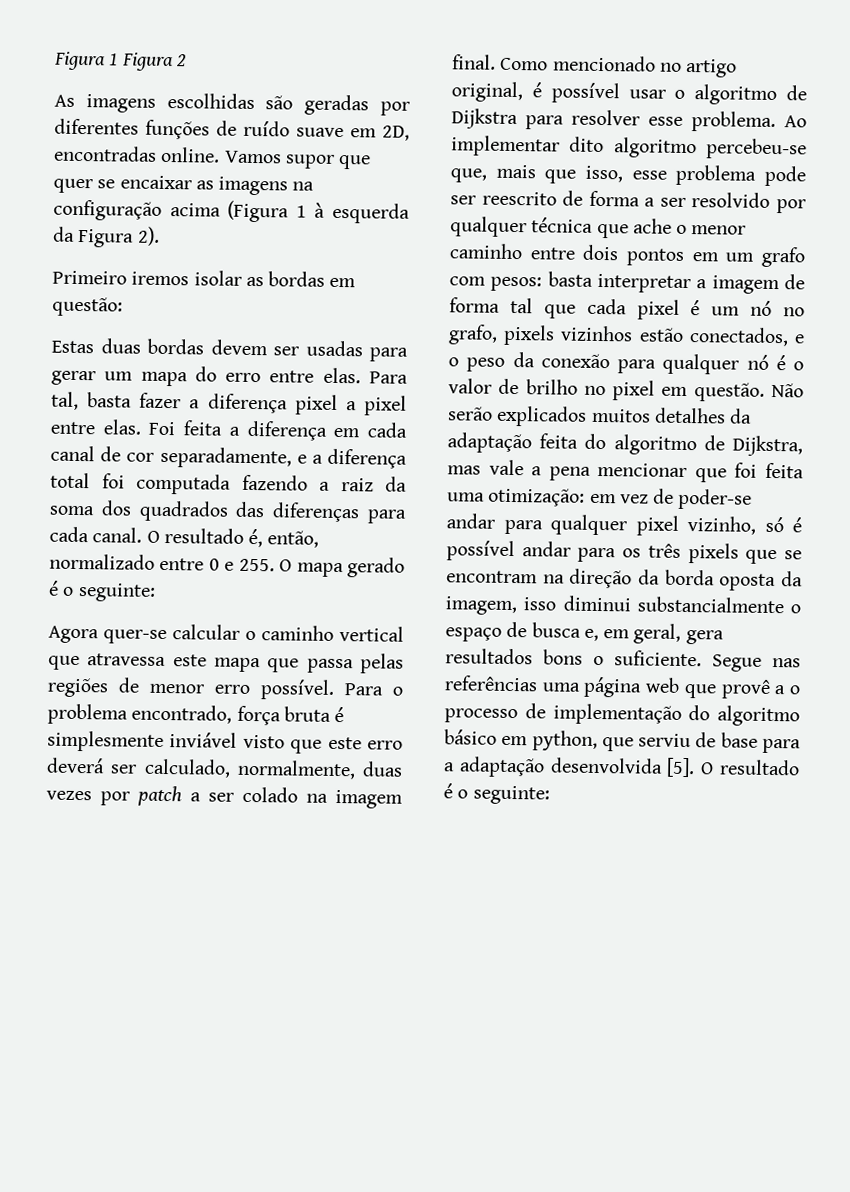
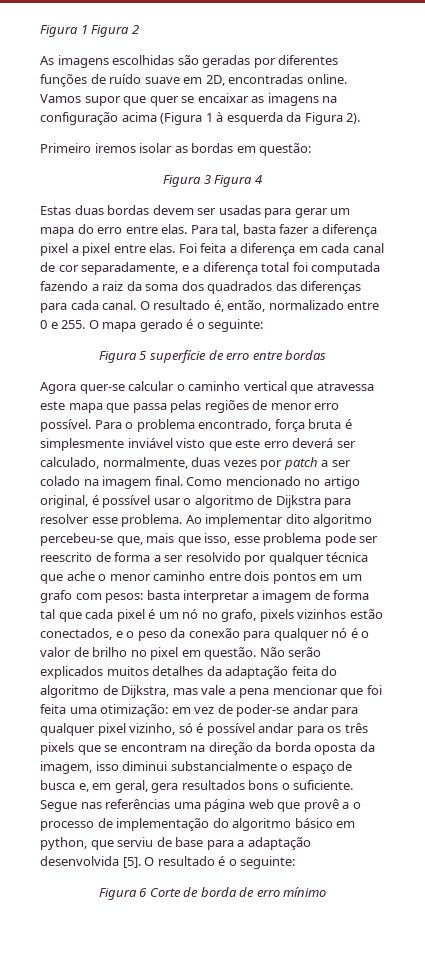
(123, 306) none -> [163,175,262,187] // Figura 3 Figura 4
(156, 592) none -> [98,350,327,363] // Figura 5 superfície de erro entre bordas
(550, 795) none -> [98,887,327,900] // Figura 6 Corte de borda de erro mínimo

